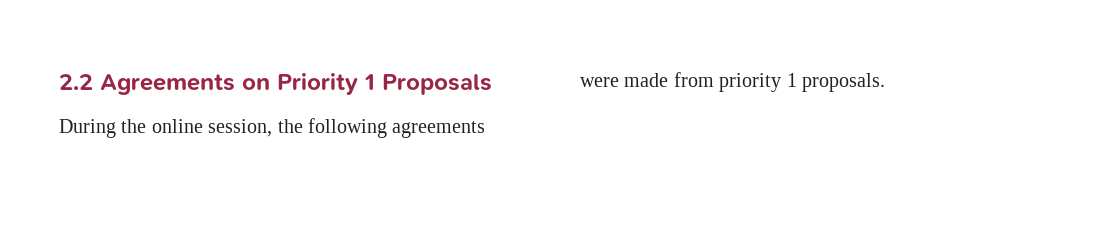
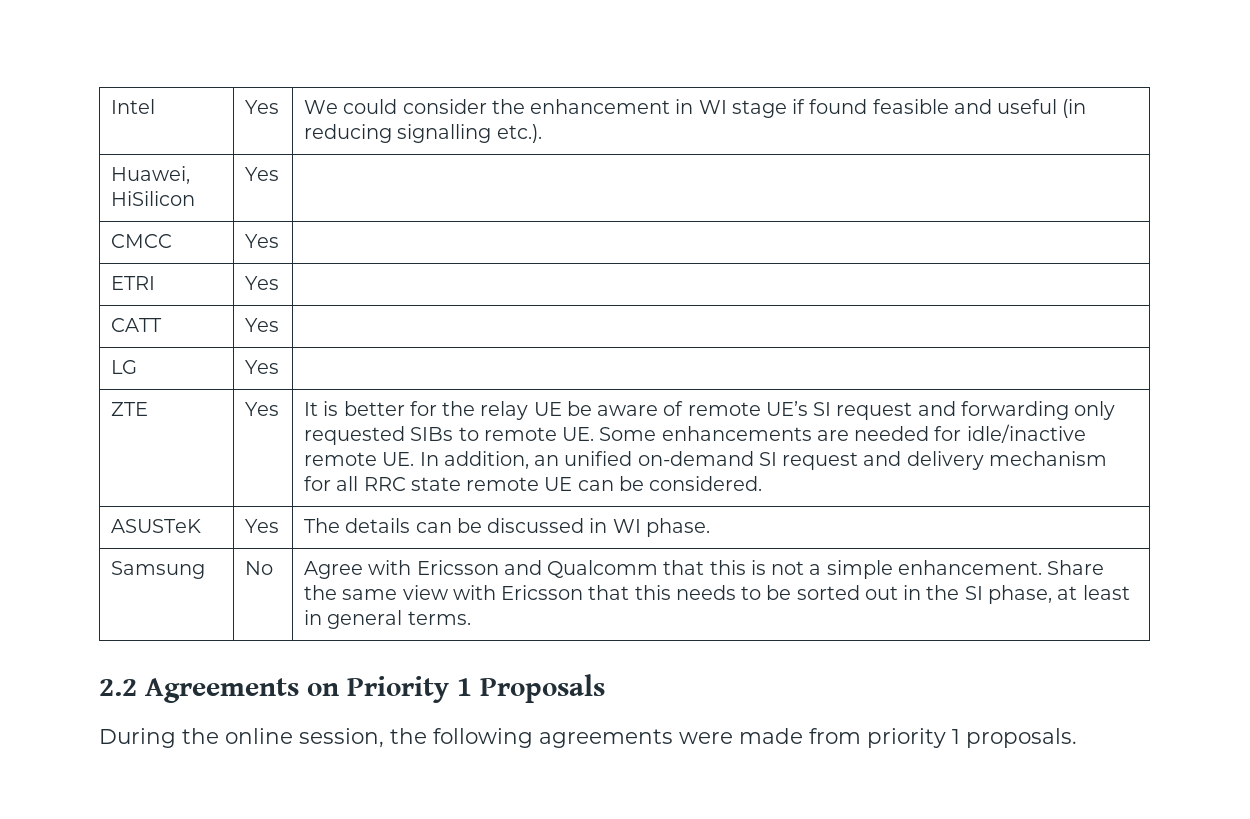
(59, 82) none -> [111,99,156,114] [245,100,280,114] [304,99,1087,118] [304,124,542,143] [111,166,191,184] [111,191,196,206] [245,167,280,181] [111,234,173,248] [245,234,280,248] [111,276,156,290] [245,276,280,290] [111,318,163,332] [245,318,280,332] [111,360,138,374] [245,360,280,374] [111,402,149,416] [245,402,280,416] [304,401,1116,420] [304,424,1086,445] [304,451,1107,470] [304,476,763,491] [111,519,202,533] [245,519,280,533] [304,518,710,537] [111,561,206,579] [245,561,274,575] [304,560,1105,579] [304,585,1130,604] [304,610,471,629] Intel | Yes | We could consider the enhancement in WI stage if found feasible and useful (in reducing signalling etc.). // Huawei, HiSilicon | Yes | // CMCC | Yes | // ETRI | Yes | // CATT | Yes | // LG | Yes | // ZTE | Yes | It is better for the relay UE be aware of remote UE’s SI request and forwarding only requested SIBs to remote UE. Some enhancements are needed for idle/inactive remote UE. In addition, an unified on-demand SI request and delivery mechanism for all RRC state remote UE can be considered. // ASUSTeK | Yes | The details can be discussed in WI phase. // Samsung | No | Agree with Ericsson and Qualcomm that this is not a simple enhancement. Share the same view with Ericsson that this needs to be sorted out in the SI phase, at least in general terms. //

